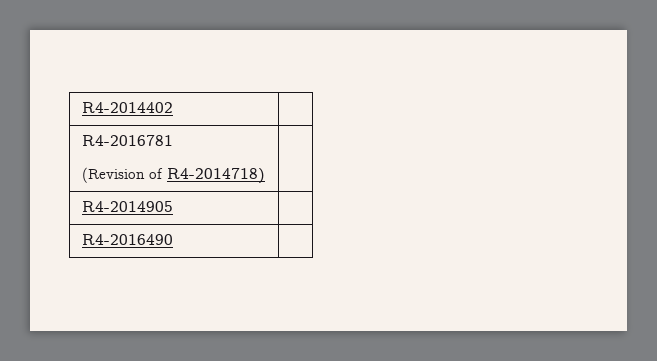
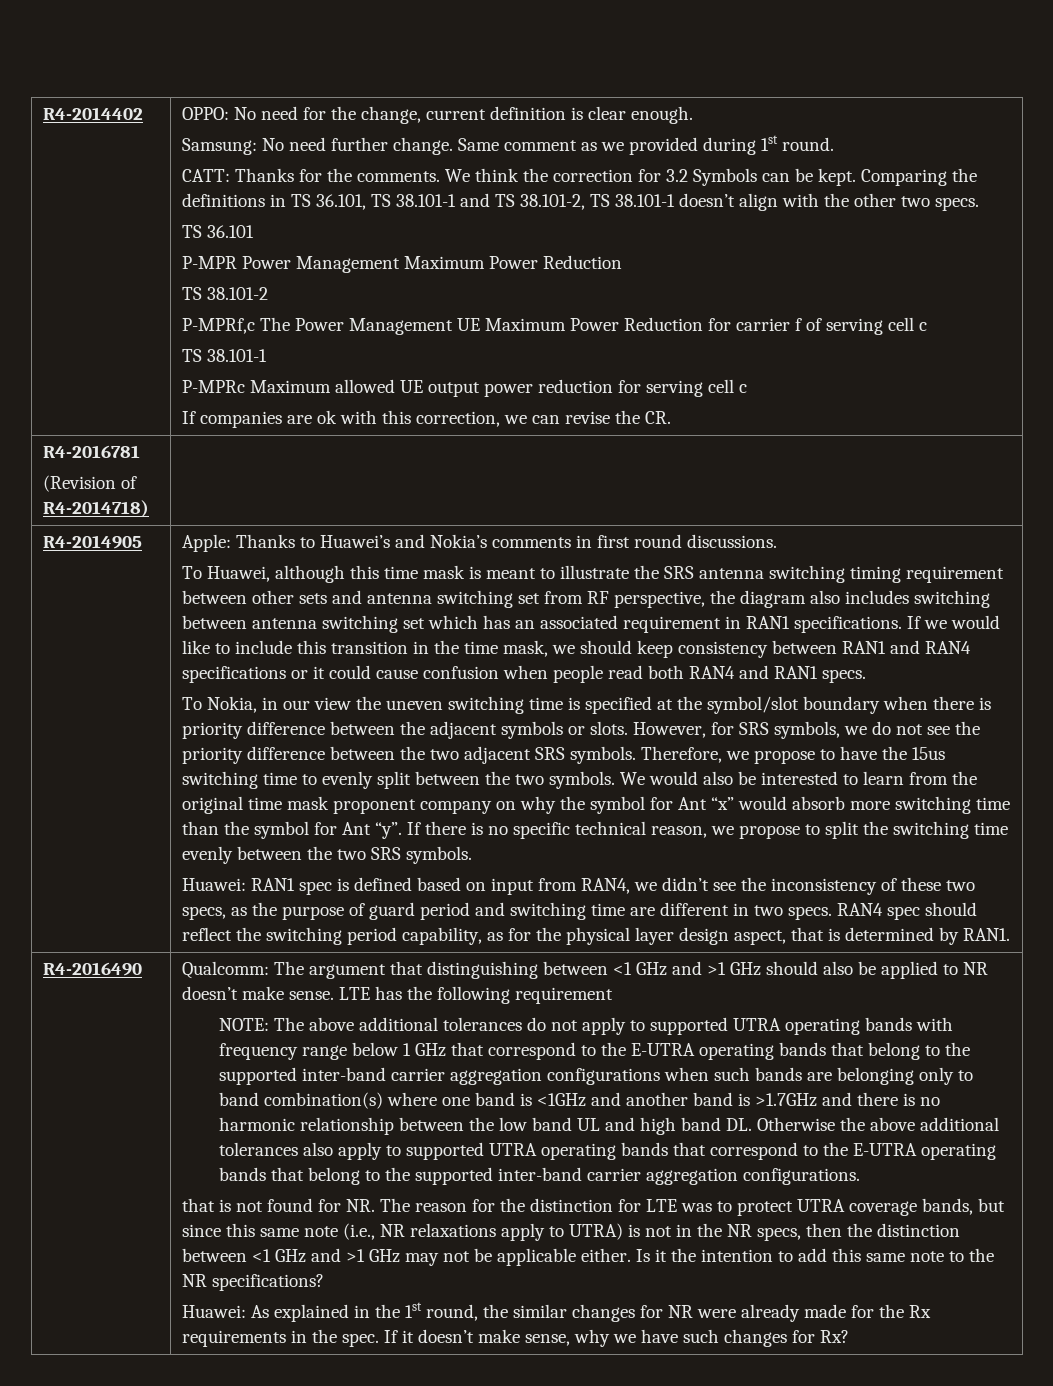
(173, 107) none -> [182,106,694,124] [182,135,835,155] [182,168,977,186] [182,193,979,211] [182,225,255,238] [182,255,623,273] [182,287,269,300] [182,317,928,335] [182,349,268,362] [182,379,748,397] [182,410,672,428] OPPO: No need for the change, current definition is clear enough. // Samsung: No need further change. Same comment as we provided during 1st round. // CATT: Thanks for the comments. We think the correction for 3.2 Symbols can be kept. Comparing the definitions in TS 36.101, TS 38.101-1 and TS 38.101-2, TS 38.101-1 doesn’t align with the other two specs. // TS 36.101 // P-MPR Power Management Maximum Power Reduction // TS 38.101-2 // P-MPRf,c The Power Management UE Maximum Power Reduction for carrier f of serving cell c // TS 38.101-1 // P-MPRc Maximum allowed UE output power reduction for serving cell c // If companies are ok with this correction, we can revise the CR.
[81,234,173,245] // R4-2016490 | -> [182,534,778,552] [182,565,1004,583] [182,590,991,608] [182,615,1001,633] [182,640,971,658] [182,665,867,683] [182,696,991,714] [182,721,980,739] [182,746,946,764] [182,771,977,789] [182,796,1010,814] [182,821,1008,839] [182,846,473,864] [182,877,975,895] [182,902,977,920] [182,927,1010,945] [43,962,143,976] [182,961,988,979] [182,986,614,1004] [218,1017,953,1035] [218,1042,970,1060] [218,1067,973,1085] [218,1092,940,1109] [218,1117,999,1135] [218,1142,996,1160] [218,1167,860,1185] [182,1198,1005,1216] [182,1223,960,1241] [182,1248,994,1266] [182,1274,325,1291] [182,1302,931,1322] [182,1329,849,1347] Apple: Thanks to Huawei’s and Nokia’s comments in first round discussions. // To Huawei, although this time mask is meant to illustrate the SRS antenna switching timing requirement between other sets and antenna switching set from RF perspective, the diagram also includes switching between antenna switching set which has an associated requirement in RAN1 specifications. If we would like to include this transition in the time mask, we should keep consistency between RAN1 and RAN4 specifications or it could cause confusion when people read both RAN4 and RAN1 specs. // To Nokia, in our view the uneven switching time is specified at the symbol/slot boundary when there is priority difference between the adjacent symbols or slots. However, for SRS symbols, we do not see the priority difference between the two adjacent SRS symbols. Therefore, we propose to have the 15us switching time to evenly split between the two symbols. We would also be interested to learn from the original time mask proponent company on why the symbol for Ant “x” would absorb more switching time than the symbol for Ant “y”. If there is no specific technical reason, we propose to split the switching time evenly between the two SRS symbols. // Huawei: RAN1 spec is defined based on input from RAN4, we didn’t see the inconsistency of these two specs, as the purpose of guard period and switching time are different in two specs. RAN4 spec should reflect the switching period capability, as for the physical layer design aspect, that is determined by RAN1. // R4-2016490 | Qualcomm: The argument that distinguishing between <1 GHz and >1 GHz should also be applied to NR doesn’t make sense. LTE has the following requirement // NOTE: The above additional tolerances do not apply to supported UTRA operating bands with frequency range below 1 GHz that correspond to the E-UTRA operating bands that belong to the supported inter-band carrier aggregation configurations when such bands are belonging only to band combination(s) where one band is <1GHz and another band is >1.7GHz and there is no harmonic relationship between the low band UL and high band DL. Otherwise the above additional tolerances also apply to supported UTRA operating bands that correspond to the E-UTRA operating bands that belong to the supported inter-band carrier aggregation configurations. // that is not found for NR. The reason for the distinction for LTE was to protect UTRA coverage bands, but since this same note (i.e., NR relaxations apply to UTRA) is not in the NR specs, then the distinction between <1 GHz and >1 GHz may not be applicable either. Is it the intention to add this same note to the NR specifications? // Huawei: As explained in the 1st round, the similar changes for NR were already made for the Rx requirements in the spec. If it doesn’t make sense, why we have such changes for Rx?

